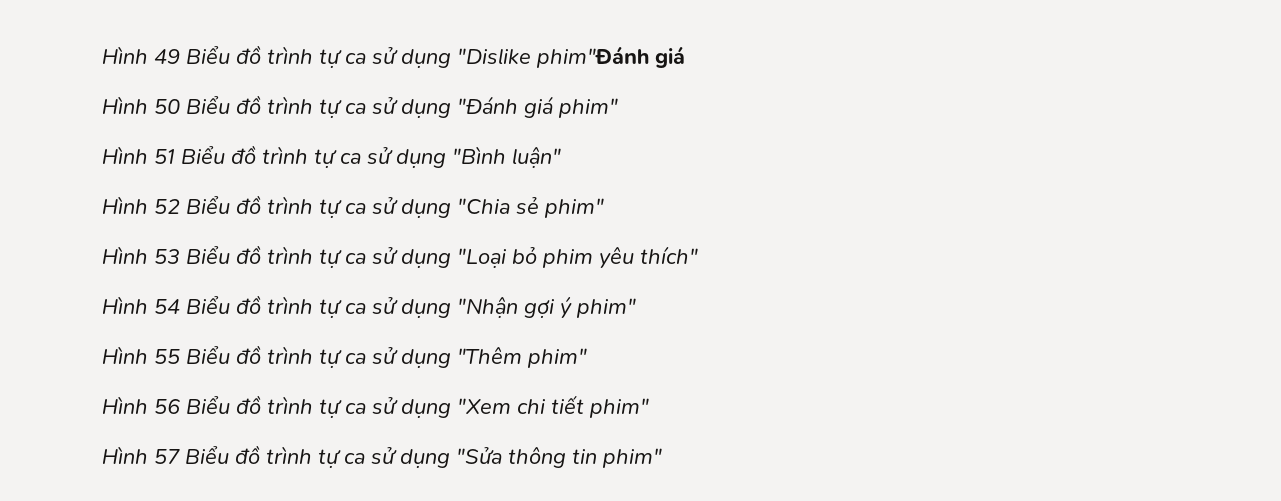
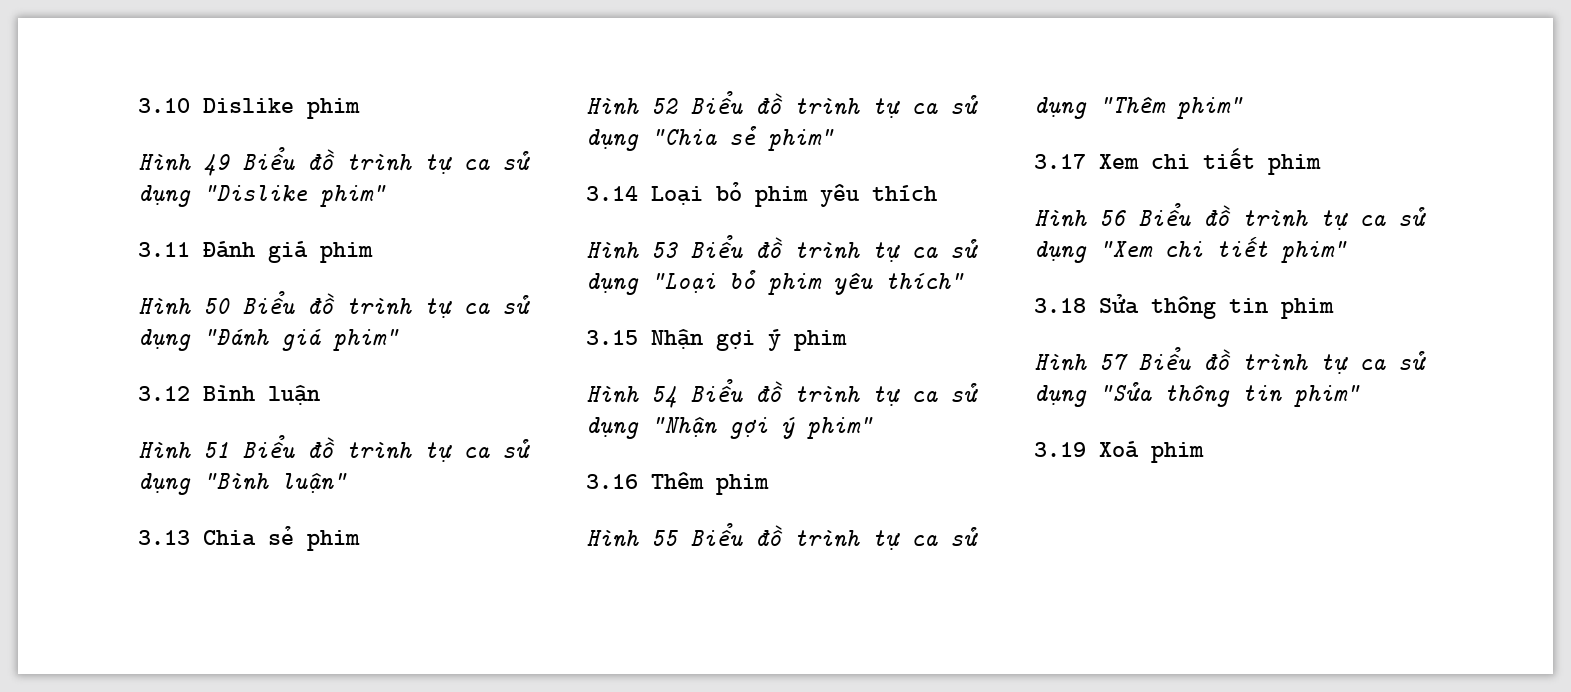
(102, 55) none -> [138,98,360,119] 3.10 Dislike phim //
[536,46,685,68] phim"Đánh giá -> [320,185,386,207] [138,241,373,263] phim" // 3.11 Đánh giá phim
(618, 108) none -> [138,385,320,405] // 3.12 Bình luận
(561, 157) none -> [138,526,360,551] // 3.13 Chia sẻ phim
(604, 208) none -> [586,182,937,207] // 3.14 Loại bỏ phim yêu thích
(698, 255) none -> [586,329,847,351] // 3.15 Nhận gợi ý phim
(636, 308) none -> [586,472,769,495] // 3.16 Thêm phim
(587, 358) none -> [1034,148,1321,175] // 3.17 Xem chi tiết phim
(649, 408) none -> [1034,294,1334,319] // 3.18 Sửa thông tin phim
(662, 458) none -> [1034,441,1204,463] // 3.19 Xoá phim

